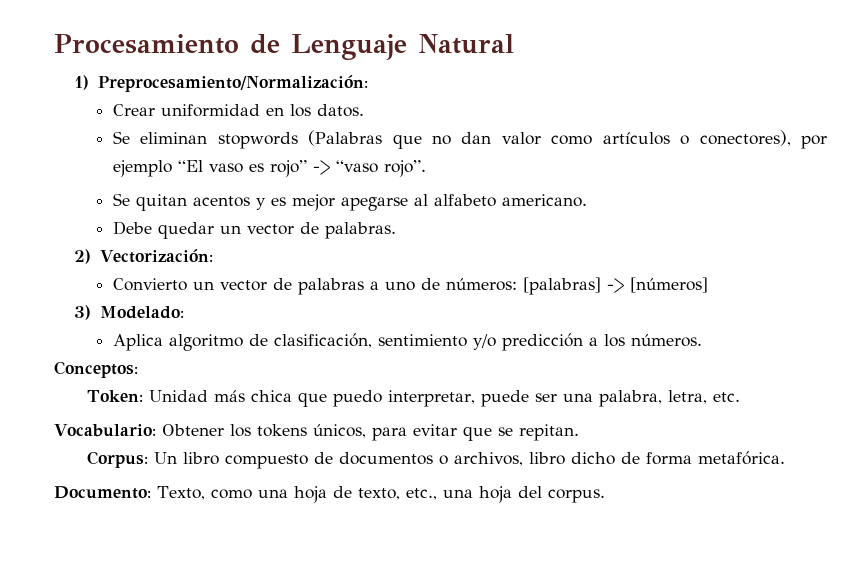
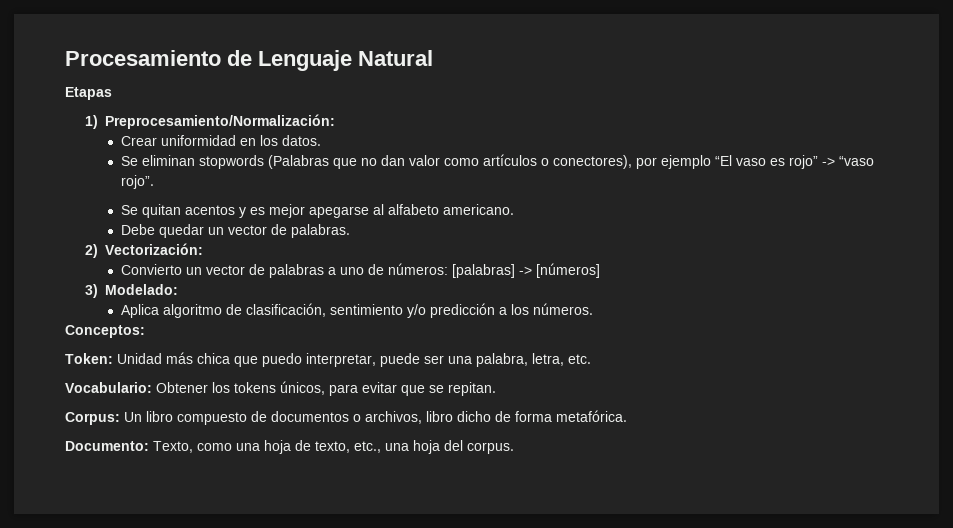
(514, 44) none -> [65,87,112,100] // Etapas

